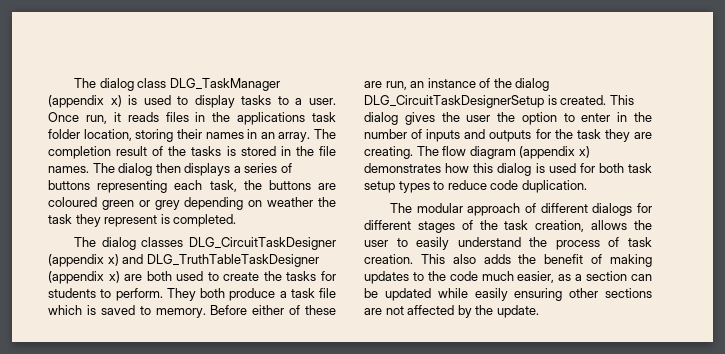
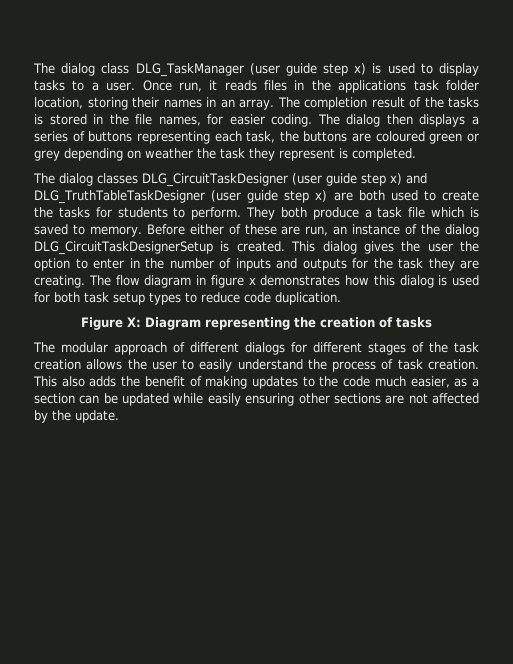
[48,95,104,108] (appendix -> [249,63,349,76] (user guide step
[48,166,89,173] names. -> [158,114,313,127] names, for easier coding.
[48,254,319,267] [48,271,104,284] (appendix x) and DLG_TruthTableTaskDesigner (appendix -> [291,173,427,186] [34,190,310,204] (user guide step x) and DLG_TruthTableTaskDesigner (user guide step
[519,146,590,159] (appendix x) -> [196,275,256,288] in figure x
(587, 186) none -> [81,317,432,330] // Figure X: Diagram representing the creation of tasks
[535,220,585,232] creation, -> [34,359,81,370] creation

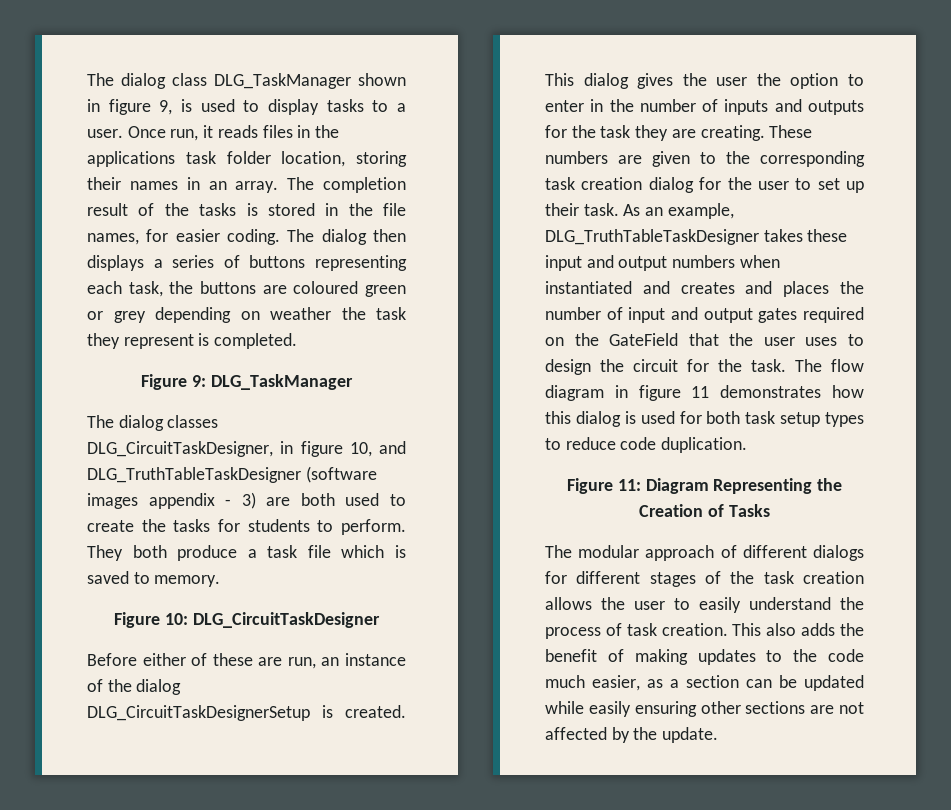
[249,63,367,76] (user guide step x) -> [358,73,406,86] [87,99,173,115] shown in figure 9,
(416, 154) none -> [141,374,353,390] // Figure 9: DLG_TaskManager
[142,173,427,187] [34,190,328,204] DLG_CircuitTaskDesigner (user guide step x) and DLG_TruthTableTaskDesigner (user guide step x) -> [87,441,406,457] [87,466,377,483] [87,492,256,509] DLG_CircuitTaskDesigner, in figure 10, and DLG_TruthTableTaskDesigner (software images appendix - 3)
(142, 231) none -> [114,612,380,628] // Figure 10: DLG_CircuitTaskDesigner //
(85, 281) none -> [769,125,813,138] [545,151,865,167] [545,177,864,193] [545,203,734,219] [545,229,848,245] [545,255,780,271] [545,281,864,297] [545,307,864,323] [545,333,864,346] [545,359,786,375] These numbers are given to the corresponding task creation dialog for the user to set up their task. As an example, DLG_TruthTableTaskDesigner takes these input and output numbers when instantiated and creates and places the number of input and output gates required on the GateField that the user uses to design the circuit for the task.
[248,277,256,285] x -> [691,386,710,398] 11
[127,317,432,330] X: Diagram representing the creation of tasks -> [617,478,842,494] [639,504,770,517] 11: Diagram Representing the Creation of Tasks

